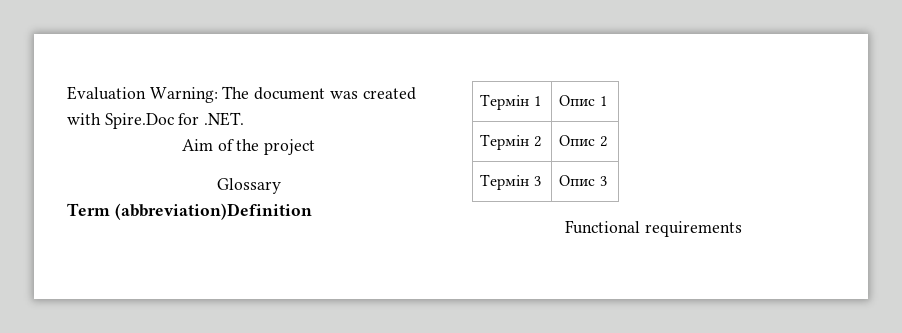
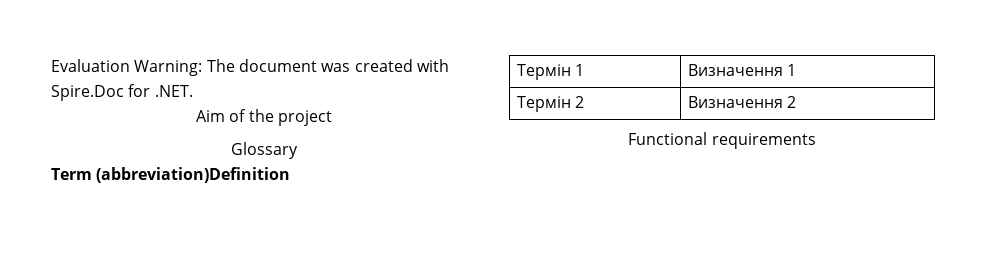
[559,95,596,106] Опис -> [687,64,783,76] Визначення
[559,135,607,147] [480,174,541,190] [559,175,607,186] Опис 2 // Термін 3 | Опис 3 -> [687,96,797,108] Визначення 2

